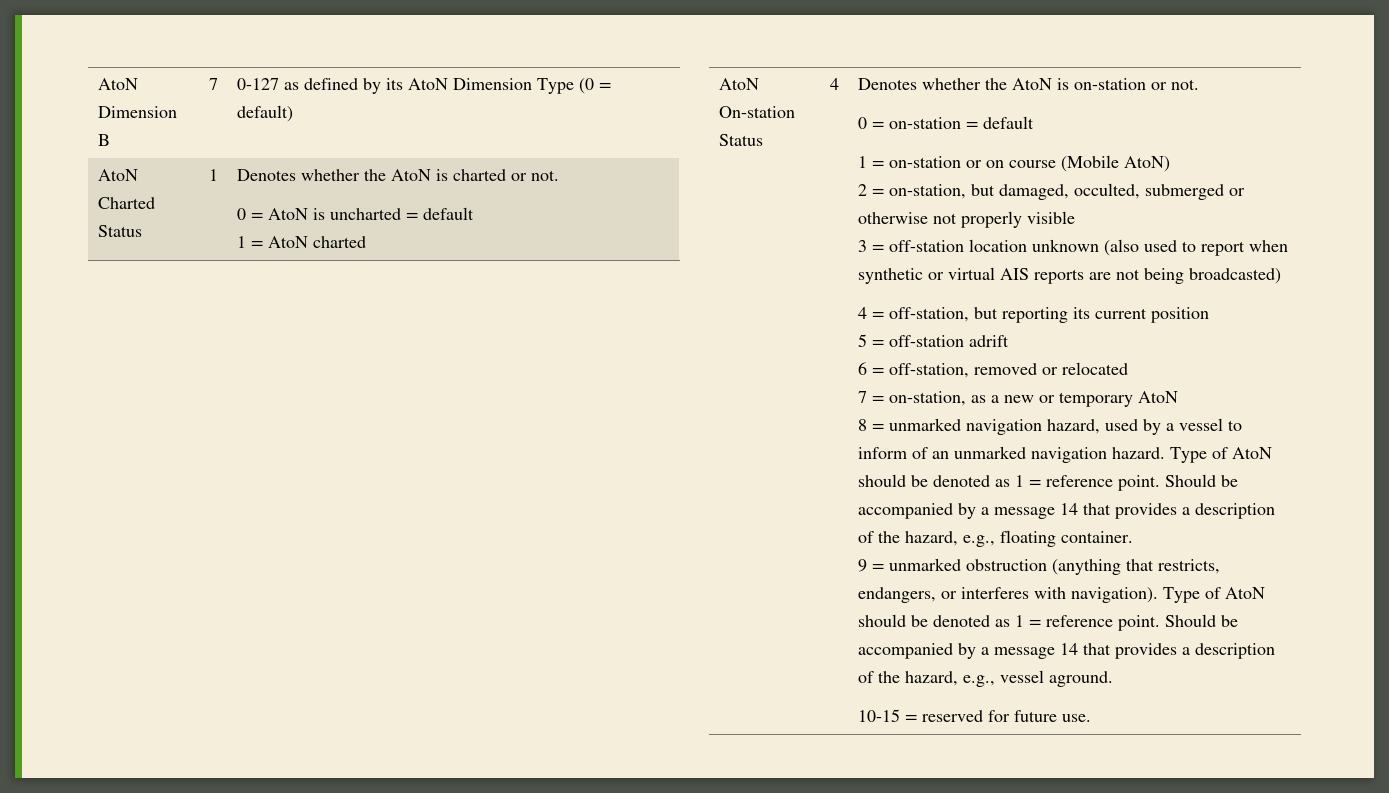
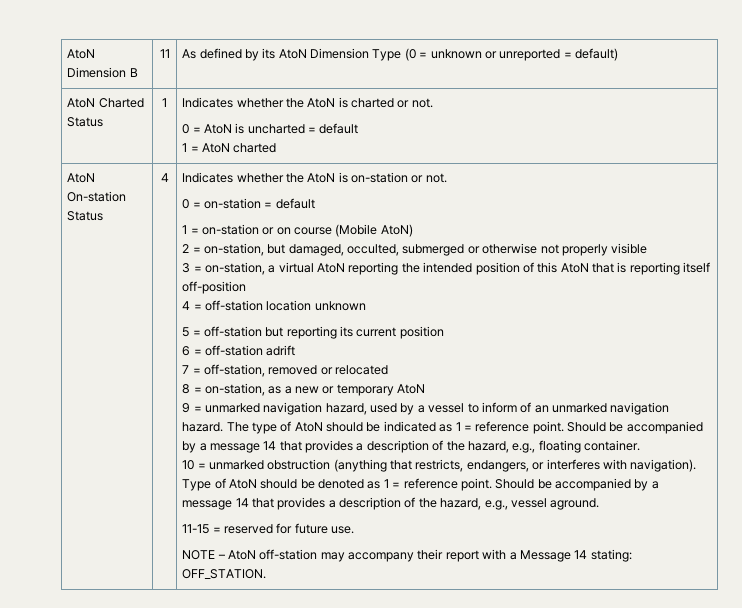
[208,78,218,90] [236,78,299,90] 7 | 0-127 as -> [159,49,170,58] [182,49,197,59] 11 | As
(611, 86) none -> [430,49,572,61] unknown or unreported =
[236,169,296,181] Denotes -> [182,97,234,108] Indicates
[857,78,917,90] Denotes -> [182,172,234,183] Indicates
[888,239,1288,256] [857,267,1281,284] [857,307,969,322] off-station location unknown (also used to report when synthetic or virtual AIS reports are not being broadcasted) // 4 = off-station, -> [204,262,711,275] [182,281,247,294] [182,300,366,311] [182,326,262,337] on-station, a virtual AtoN reporting the intended position of this AtoN that is reporting itself off-position // 4 = off-station location unknown // 5 = off-station
[857,334,867,347] 5 -> [182,346,191,356] 6
[857,362,867,375] 6 -> [182,365,190,374] 7
[857,391,867,403] 7 -> [182,384,191,394] 8
[857,419,867,431] 8 -> [182,403,191,413] 9
[1169,447,1272,463] [857,474,990,487] Type of AtoN should be denoted -> [226,421,436,434] The type of AtoN should be indicated
[857,559,867,572] 9 -> [182,460,195,470] 10
[857,709,900,722] 10-15 -> [182,524,210,534] 11-15
(1091, 718) none -> [182,549,632,562] [182,569,267,579] // NOTE – AtoN off-station may accompany their report with a Message 14 stating: OFF_STATION.

